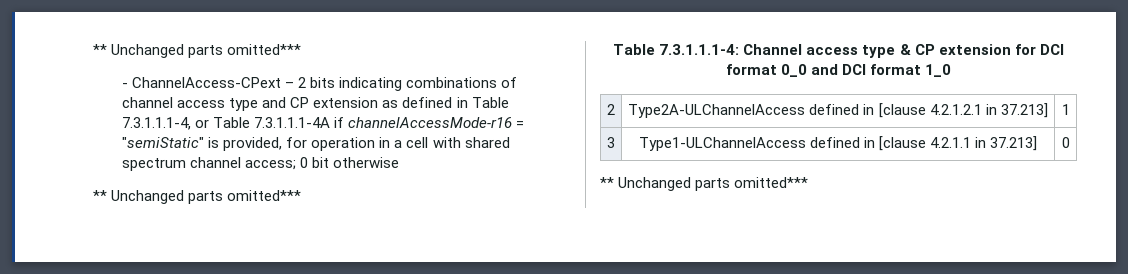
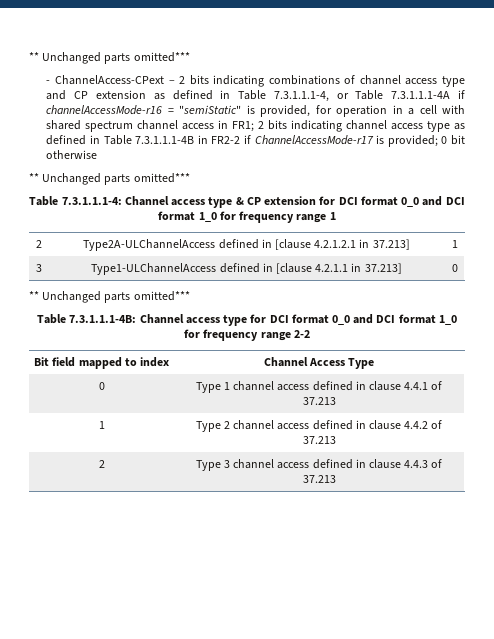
[245,160,297,170] access; -> [182,120,466,132] [46,135,438,147] access in FR1; 2 bits indicating channel access type as defined in Table 7.3.1.1.1-4B in FR2-2 if ChannelAccessMode-r17 is provided;
(952, 70) none -> [219,211,336,223] for frequency range 1
(809, 182) none -> [37,314,457,326] [184,329,310,341] [34,357,169,369] [263,357,375,369] [98,382,105,390] [195,381,443,393] [302,397,336,405] [98,421,105,429] [195,420,443,432] [302,436,336,444] [98,460,105,468] [195,459,443,471] [302,475,336,483] // Table 7.3.1.1.1-4B: Channel access type for DCI format 0_0 and DCI format 1_0 for frequency range 2-2 // Bit field mapped to index | Channel Access Type // 0 | Type 1 channel access defined in clause 4.4.1 of 37.213 // 1 | Type 2 channel access defined in clause 4.4.2 of 37.213 // 2 | Type 3 channel access defined in clause 4.4.3 of 37.213

